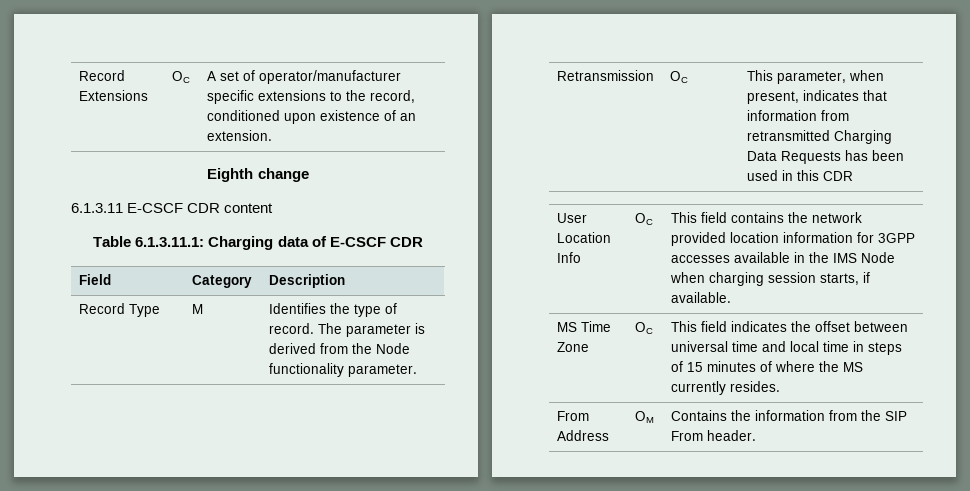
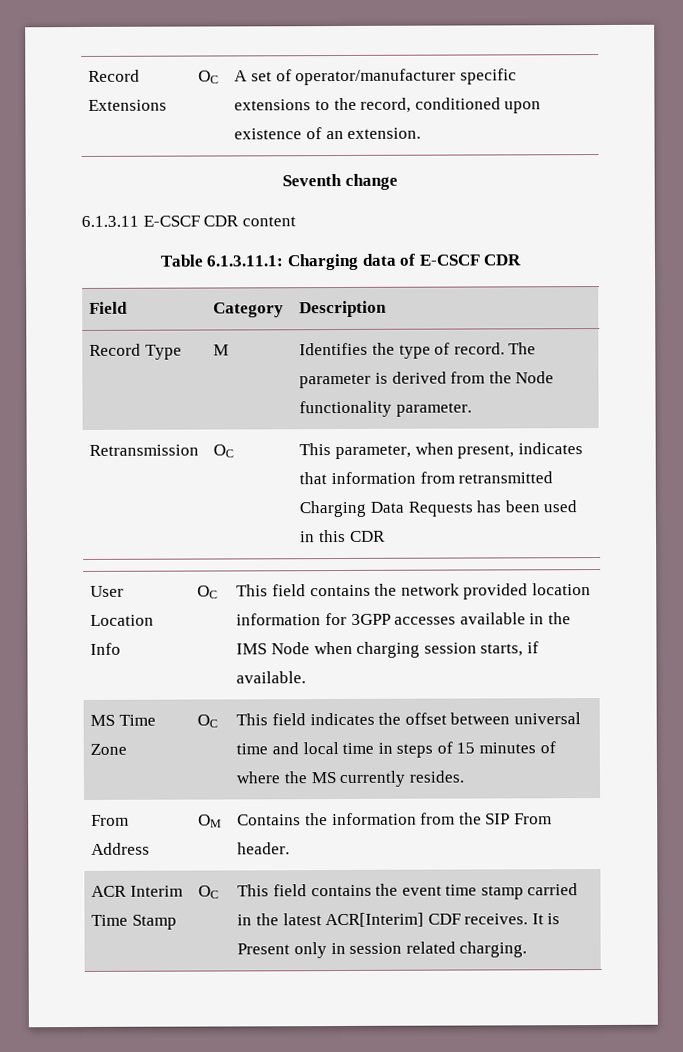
[207,168,254,182] Eighth -> [282,173,343,187] Seventh
(756, 435) none -> [91,885,183,897] [91,914,177,930] [198,885,220,899] [237,883,579,900] [237,912,561,928] [237,941,528,959] // ACR Interim Time Stamp | OC | This field contains the event time stamp carried in the latest ACR[Interim] CDF receives. It is Present only in session related charging.

